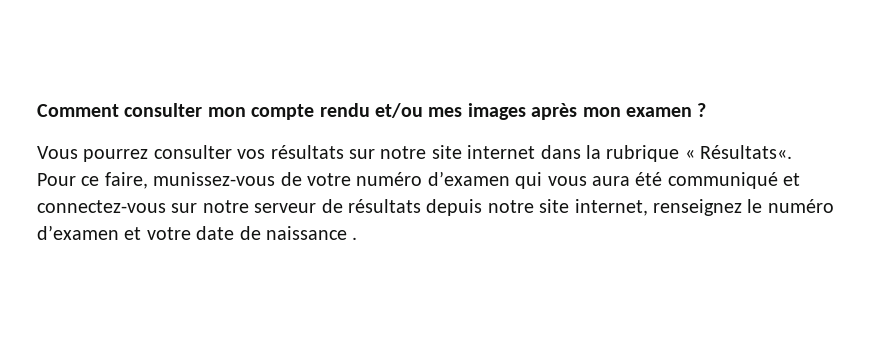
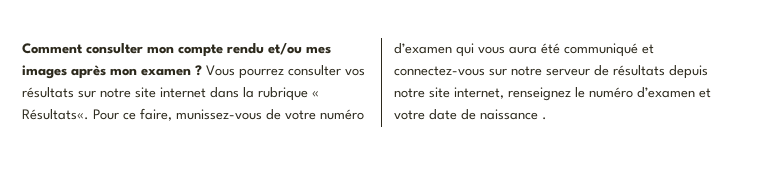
(707, 110) // -> (202, 70) none

